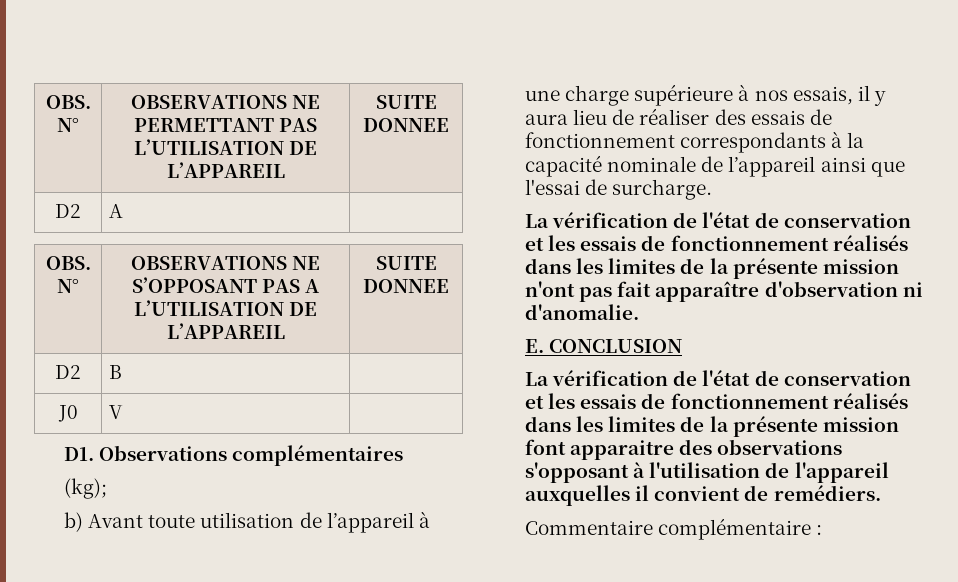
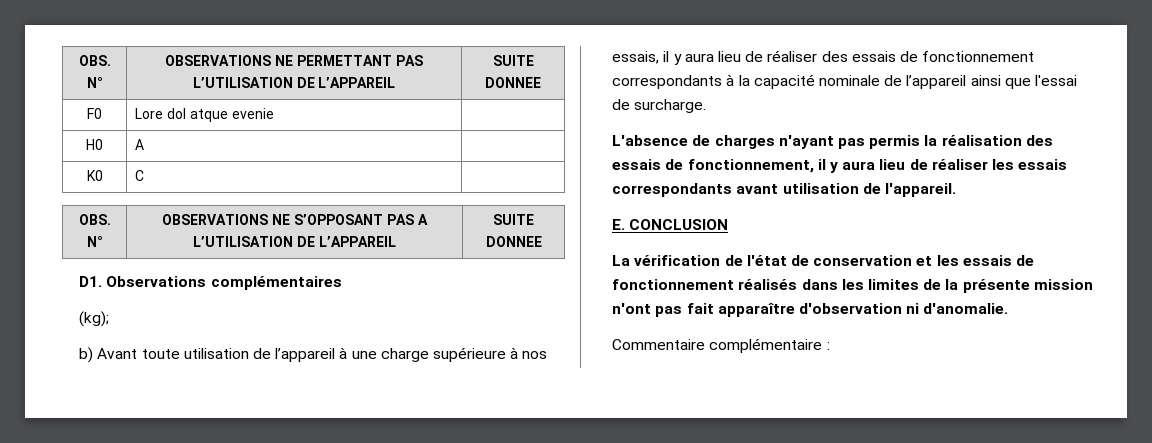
[55,204,81,218] D2 -> [87,108,102,119] [135,108,274,122] [86,139,103,150] F0 | Lore dol atque evenie | // H0
(124, 211) none -> [86,170,103,181] [135,170,145,181] // K0 | C |
[55,365,81,379] [109,365,123,379] [57,405,78,422] [109,405,124,419] // D2 | B | // J0 | V | -> (542, 241) none
(713, 189) none -> [612,135,1053,149] [612,159,1068,173] [612,183,957,197] [612,219,729,230] // L'absence de charges n'ayant pas permis la réalisation des essais de fonctionnement, il y aura lieu de réaliser les essais correspondants avant utilisation de l'appareil. // E. CONCLUSION
[524,339,683,353] [524,370,911,386] [524,393,908,409] [524,416,899,437] [524,439,843,460] [524,462,889,483] [524,485,881,506] // E. CONCLUSION // La vérification de l'état de conservation et les essais de fonctionnement réalisés dans les limites de la présente mission font apparaitre des observations s'opposant à l'utilisation de l'appareil auxquelles il convient de remédiers. -> (1009, 308) none

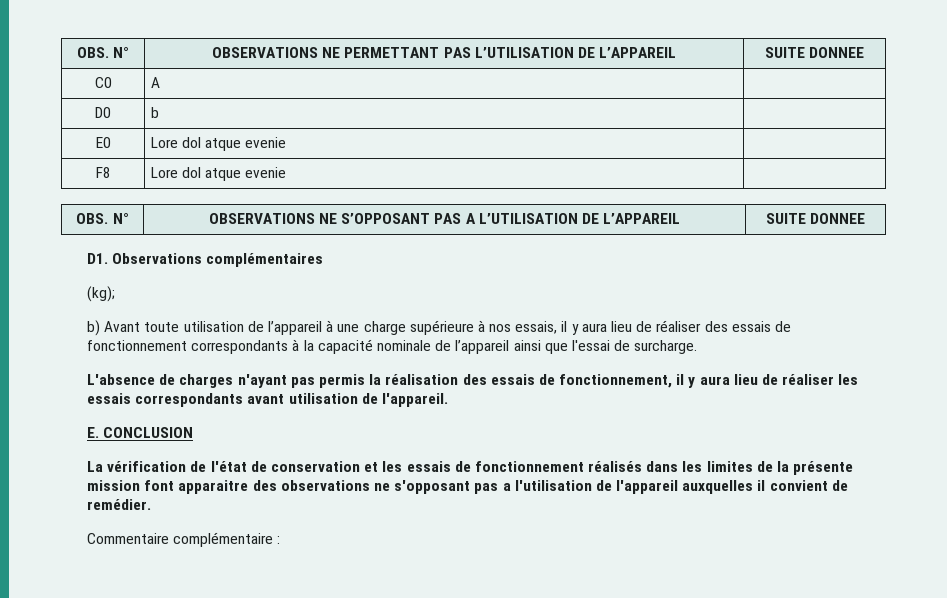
[87,108,102,119] [135,108,274,122] [86,139,103,150] [135,139,145,150] [86,170,103,181] [135,170,145,181] F0 | Lore dol atque evenie | // H0 | A | // K0 | C -> [94,77,112,88] [150,77,160,88] [95,107,111,118] [150,107,159,118] [95,137,111,148] [150,137,287,151] [95,167,111,178] [150,167,287,181] C0 | A | // D0 | b | // E0 | Lore dol atque evenie | // F8 | Lore dol atque evenie
[612,303,1009,317] n'ont pas fait apparaître d'observation ni d'anomalie. -> [144,480,848,494] [87,499,152,510] font apparaitre des observations ne s'opposant pas a l'utilisation de l'appareil auxquelles il convient de remédier.

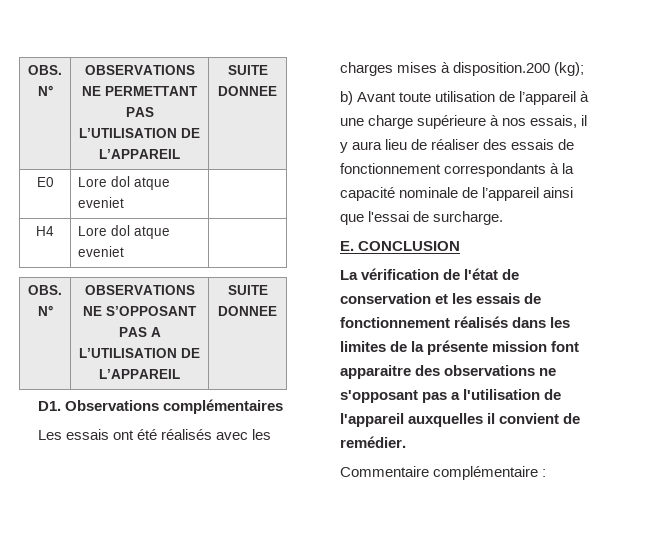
[94,77,112,88] [150,77,160,88] [95,107,111,118] [150,107,159,118] // C0 | A | // D0 | b | -> (277, 91) none
[245,137,287,148] [95,167,111,178] [150,167,287,181] evenie | // F8 | Lore dol atque evenie -> [78,197,125,208] [36,226,54,236] [78,225,171,239] [78,246,125,257] eveniet | // H4 | Lore dol atque eveniet
(324, 260) none -> [37,429,272,440] [339,62,550,76] Les essais ont été réalisés avec les charges mises à disposition.200
[87,374,859,388] [87,393,448,407] // L'absence de charges n'ayant pas permis la réalisation des essais de fonctionnement, il y aura lieu de réaliser les essais correspondants avant utilisation de l'appareil. -> (503, 218) none

